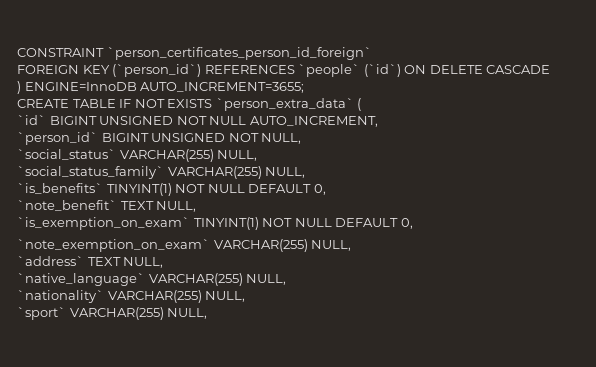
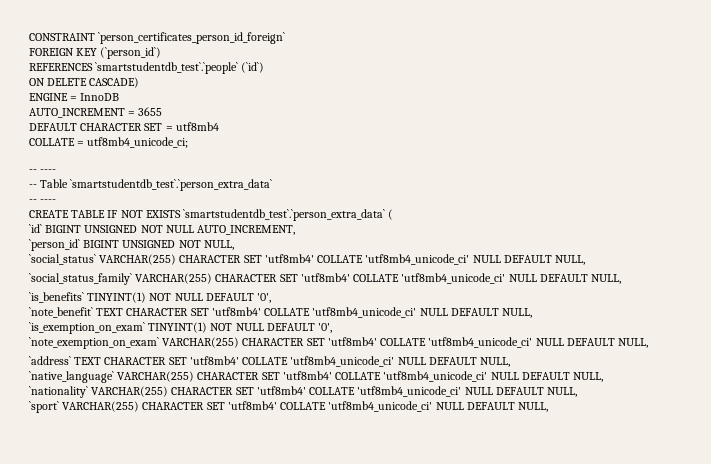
[204,64,361,77] REFERENCES `people` -> [29,62,239,74] // REFERENCES `smartstudentdb_test`.`people`
(401, 70) none -> (265, 67) //
[486,65,551,74] [17,81,305,94] CASCADE // ) ENGINE=InnoDB AUTO_INCREMENT=3655; -> [89,77,140,88] [29,93,120,101] [29,107,163,118] [29,122,219,131] [29,137,189,148] [29,169,57,173] [29,179,273,191] [29,199,57,203] CASCADE) // ENGINE = InnoDB // AUTO_INCREMENT = 3655 // DEFAULT CHARACTER SET = utf8mb4 // COLLATE = utf8mb4_unicode_ci; // -- ---- // -- Table `smartstudentdb_test`.`person_extra_data` // -- ----
[215,98,354,111] `person_extra_data` -> [183,209,386,221] `smartstudentdb_test`.`person_extra_data`
[217,150,258,161] [17,166,262,179] NULL, // `social_status_family` VARCHAR(255) -> [179,254,586,265] [29,273,588,285] CHARACTER SET 'utf8mb4' COLLATE 'utf8mb4_unicode_ci' NULL DEFAULT NULL, // `social_status_family` VARCHAR(255) CHARACTER SET 'utf8mb4' COLLATE 'utf8mb4_unicode_ci' NULL DEFAULT
[313,184,326,195] 0, -> [257,293,272,303] '0',
(154, 205) none -> [126,307,499,318] CHARACTER SET 'utf8mb4' COLLATE 'utf8mb4_unicode_ci' NULL DEFAULT
[400,218,413,229] 0, -> [318,323,333,333] '0',
[311,240,352,251] [17,256,164,268] [17,273,287,286] [17,290,246,303] [17,307,164,320] NULL, // `address` TEXT NULL, // `native_language` VARCHAR(255) NULL, // `nationality` VARCHAR(255) NULL, // `sport` VARCHAR(255) -> [242,337,649,348] [29,356,511,367] [29,371,604,383] [29,386,578,398] [29,401,515,413] CHARACTER SET 'utf8mb4' COLLATE 'utf8mb4_unicode_ci' NULL DEFAULT NULL, // `address` TEXT CHARACTER SET 'utf8mb4' COLLATE 'utf8mb4_unicode_ci' NULL DEFAULT NULL, // `native_language` VARCHAR(255) CHARACTER SET 'utf8mb4' COLLATE 'utf8mb4_unicode_ci' NULL DEFAULT NULL, // `nationality` VARCHAR(255) CHARACTER SET 'utf8mb4' COLLATE 'utf8mb4_unicode_ci' NULL DEFAULT NULL, // `sport` VARCHAR(255) CHARACTER SET 'utf8mb4' COLLATE 'utf8mb4_unicode_ci' NULL DEFAULT

